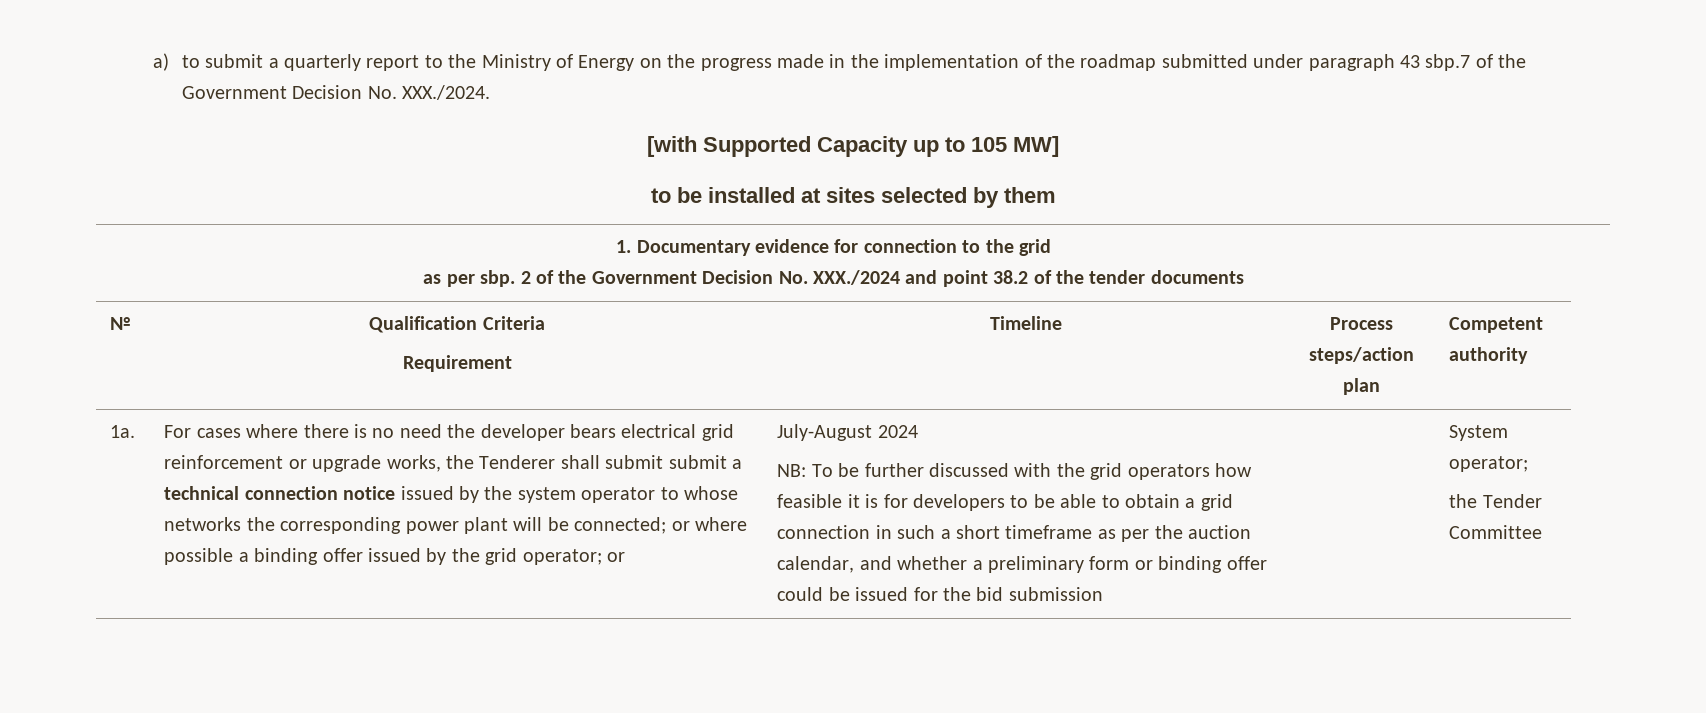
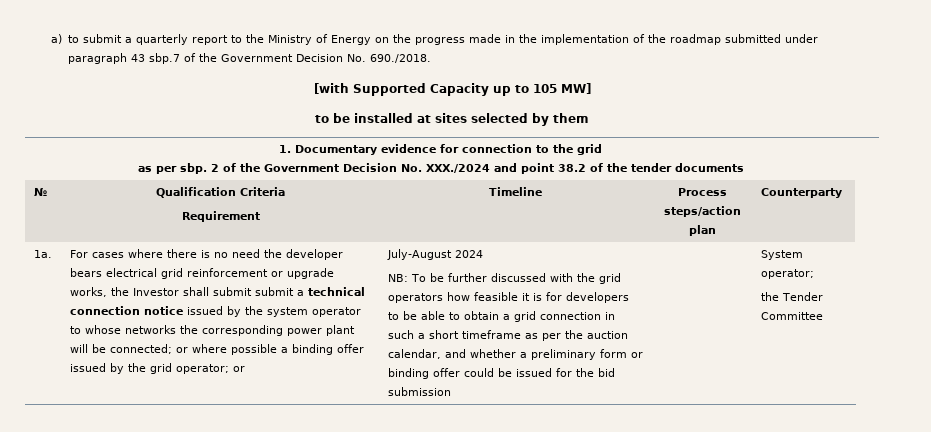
[402,85,491,100] XXX./2024. -> [369,54,431,63] 690./2018.
[1449,317,1544,333] [1449,347,1529,364] Competent authority -> [760,188,842,198] Counterparty
[479,455,556,469] Tenderer -> [132,288,179,296] Investor

